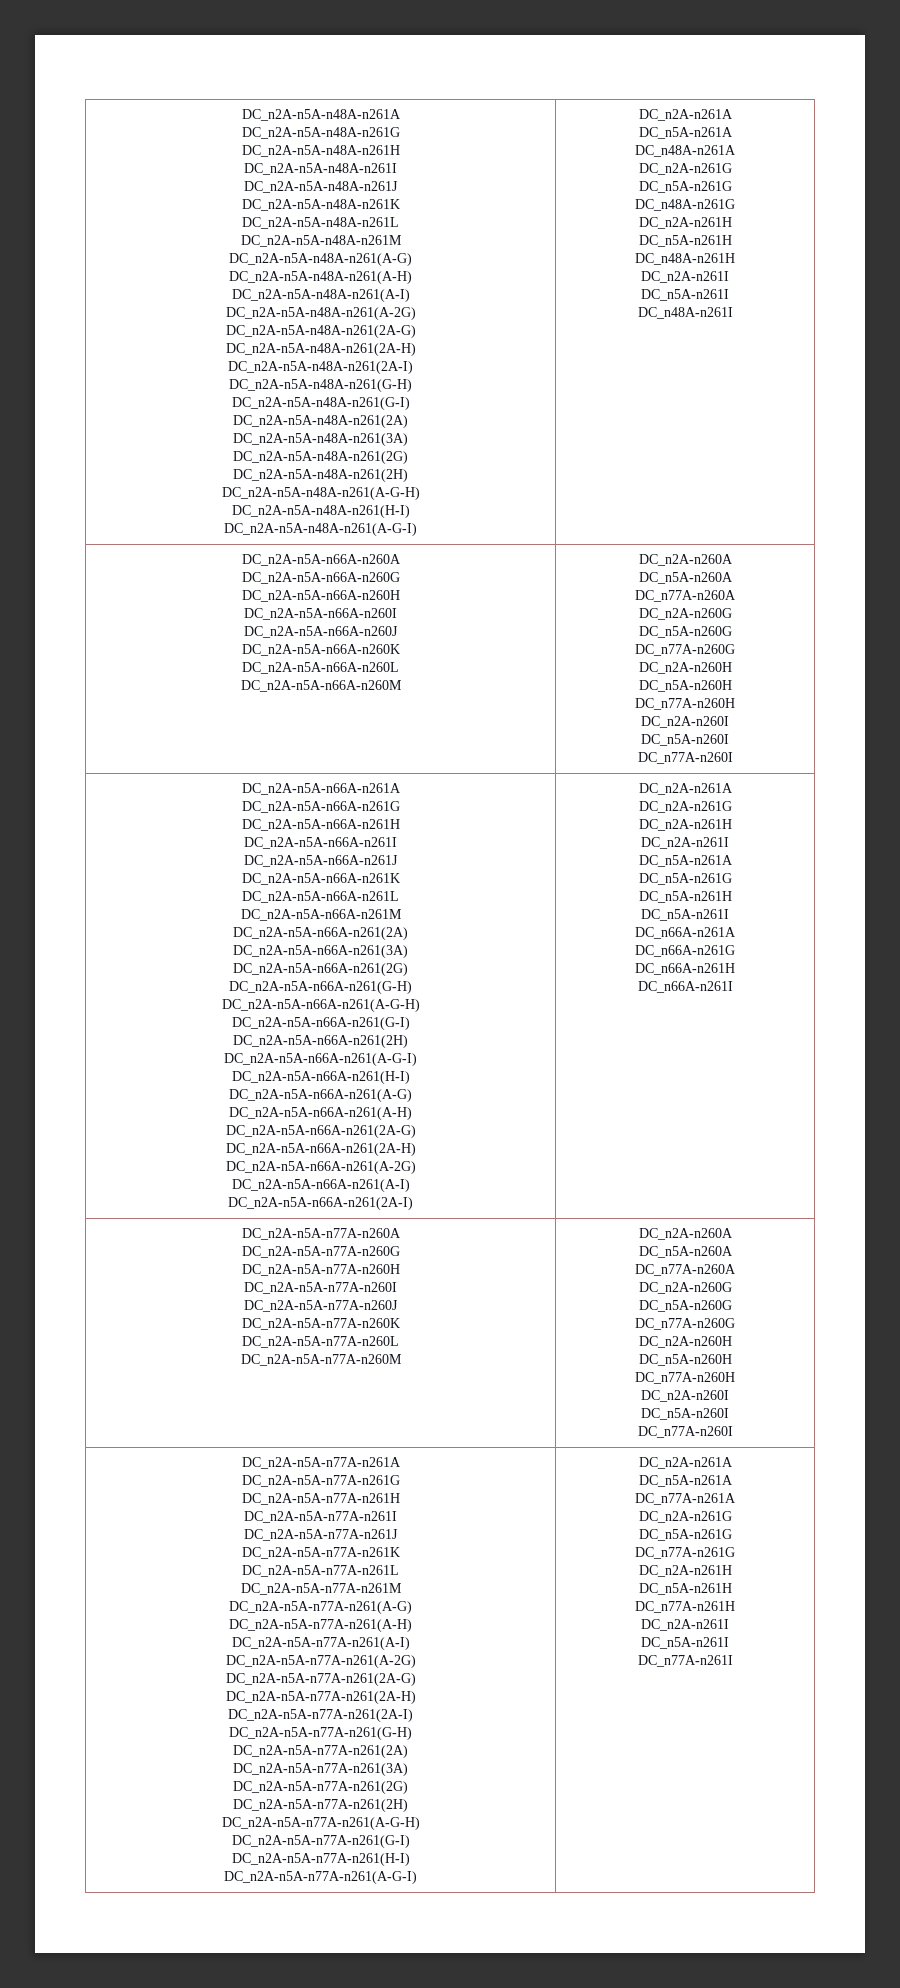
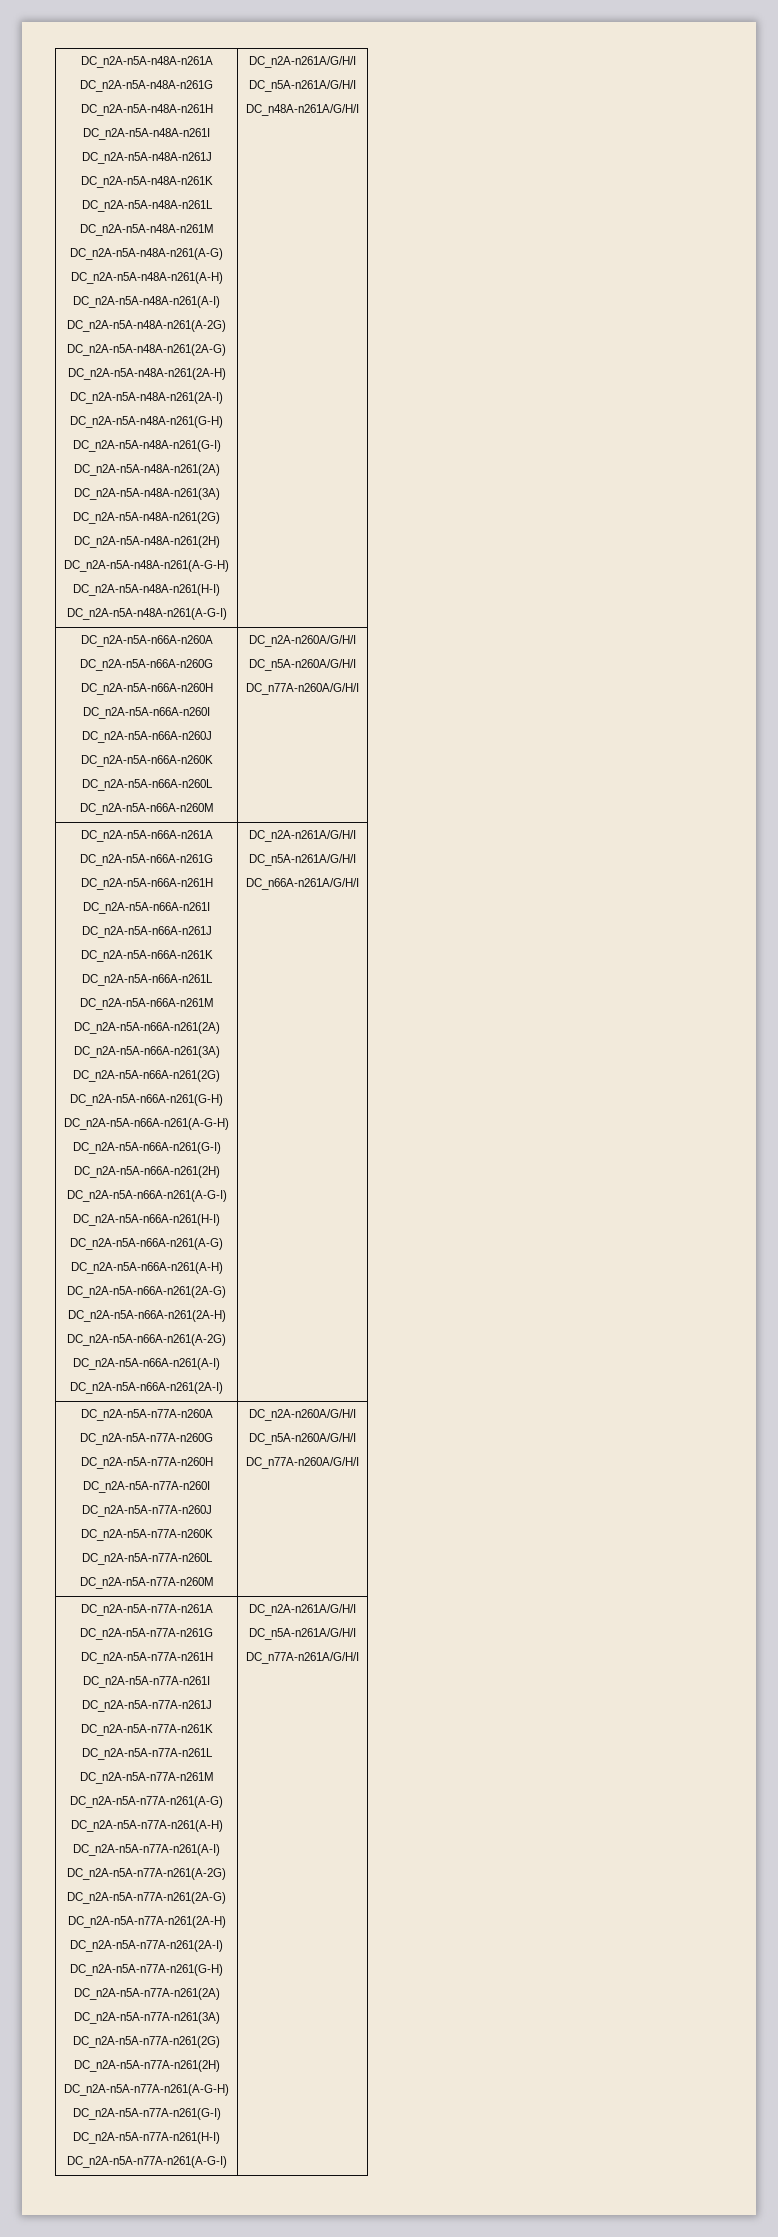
[638,109,733,121] [638,127,733,139] [635,145,736,157] [638,163,732,175] [638,181,732,193] [635,199,735,211] [638,217,732,229] [638,235,732,247] [635,253,735,265] [641,271,729,283] [641,289,729,301] [637,307,733,319] DC_n2A-n261A // DC_n5A-n261A // DC_n48A-n261A // DC_n2A-n261G // DC_n5A-n261G // DC_n48A-n261G // DC_n2A-n261H // DC_n5A-n261H // DC_n48A-n261H // DC_n2A-n261I // DC_n5A-n261I // DC_n48A-n261I -> [249,56,356,68] [249,80,356,92] [246,104,359,116] DC_n2A-n261A/G/H/I // DC_n5A-n261A/G/H/I // DC_n48A-n261A/G/H/I
[638,554,733,566] [638,572,733,584] [635,590,736,602] [638,608,732,620] [638,626,732,638] [635,644,735,656] [638,662,732,674] [638,680,732,692] [635,698,735,710] [641,716,729,728] [641,734,729,746] [637,752,733,764] DC_n2A-n260A // DC_n5A-n260A // DC_n77A-n260A // DC_n2A-n260G // DC_n5A-n260G // DC_n77A-n260G // DC_n2A-n260H // DC_n5A-n260H // DC_n77A-n260H // DC_n2A-n260I // DC_n5A-n260I // DC_n77A-n260I -> [249,635,356,647] [249,659,356,671] [246,683,359,695] DC_n2A-n260A/G/H/I // DC_n5A-n260A/G/H/I // DC_n77A-n260A/G/H/I
[638,783,733,795] [638,801,732,813] [638,819,732,831] [641,837,729,849] [638,855,733,867] [638,873,732,885] [638,891,732,903] [641,909,729,921] [635,927,736,939] [635,945,735,957] [635,963,735,975] [637,981,733,993] DC_n2A-n261A // DC_n2A-n261G // DC_n2A-n261H // DC_n2A-n261I // DC_n5A-n261A // DC_n5A-n261G // DC_n5A-n261H // DC_n5A-n261I // DC_n66A-n261A // DC_n66A-n261G // DC_n66A-n261H // DC_n66A-n261I -> [249,830,356,842] [249,854,356,866] [246,878,359,890] DC_n2A-n261A/G/H/I // DC_n5A-n261A/G/H/I // DC_n66A-n261A/G/H/I
[638,1228,733,1240] [638,1246,733,1258] [635,1264,736,1276] [638,1282,732,1294] [638,1300,732,1312] [635,1318,735,1330] [638,1336,732,1348] [638,1354,732,1366] [635,1372,735,1384] [641,1390,729,1402] [641,1408,729,1420] [637,1426,733,1438] DC_n2A-n260A // DC_n5A-n260A // DC_n77A-n260A // DC_n2A-n260G // DC_n5A-n260G // DC_n77A-n260G // DC_n2A-n260H // DC_n5A-n260H // DC_n77A-n260H // DC_n2A-n260I // DC_n5A-n260I // DC_n77A-n260I -> [249,1409,356,1421] [249,1433,356,1445] [246,1457,359,1469] DC_n2A-n260A/G/H/I // DC_n5A-n260A/G/H/I // DC_n77A-n260A/G/H/I
[638,1457,733,1469] [638,1475,733,1487] [635,1493,736,1505] [638,1511,732,1523] [638,1529,732,1541] [635,1547,735,1559] [638,1565,732,1577] [638,1583,732,1595] [635,1601,735,1613] [641,1619,729,1631] [641,1637,729,1649] [637,1655,733,1667] DC_n2A-n261A // DC_n5A-n261A // DC_n77A-n261A // DC_n2A-n261G // DC_n5A-n261G // DC_n77A-n261G // DC_n2A-n261H // DC_n5A-n261H // DC_n77A-n261H // DC_n2A-n261I // DC_n5A-n261I // DC_n77A-n261I -> [249,1604,356,1616] [249,1628,356,1640] [246,1652,359,1664] DC_n2A-n261A/G/H/I // DC_n5A-n261A/G/H/I // DC_n77A-n261A/G/H/I

